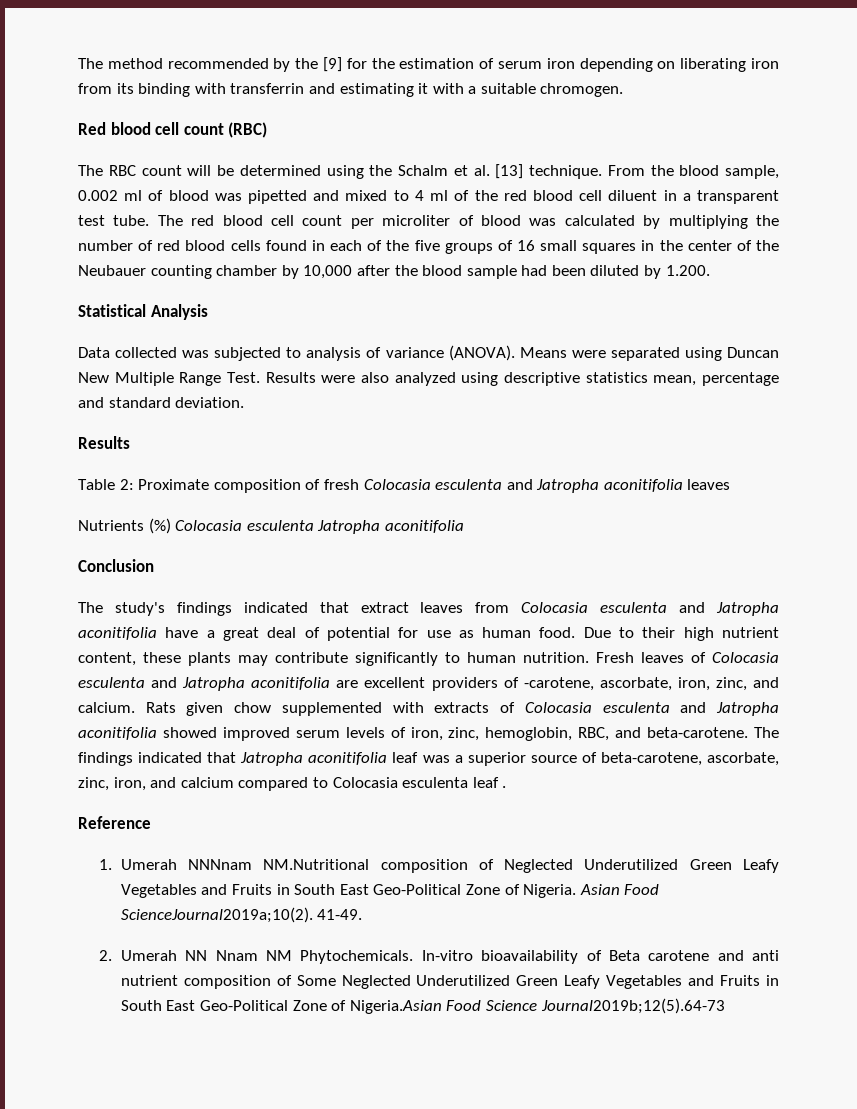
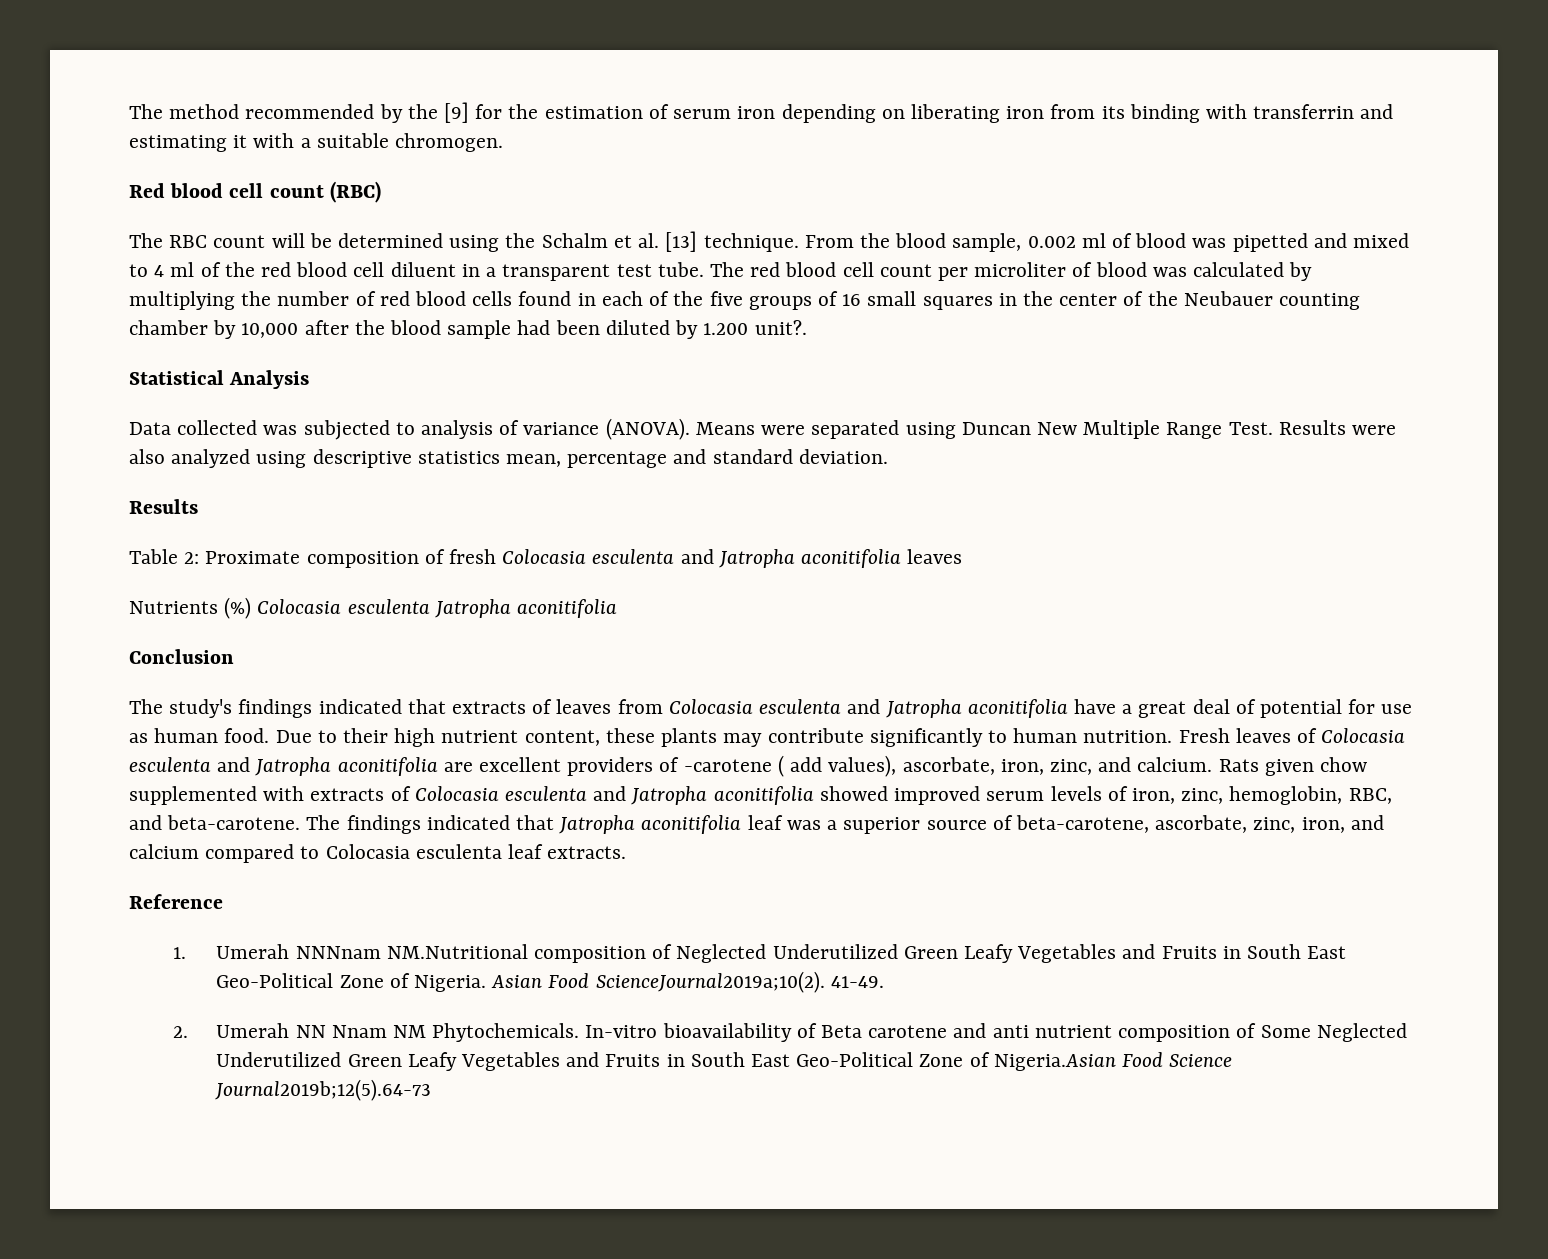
[665,265,710,276] 1.200. -> [703,320,807,335] 1.200 unit?.
[360,602,409,613] extract -> [452,699,553,714] extracts of
[523,677,594,691] -carotene, -> [683,755,897,777] -carotene ( add values),
[502,786,507,788] . -> [547,846,627,859] extracts.

